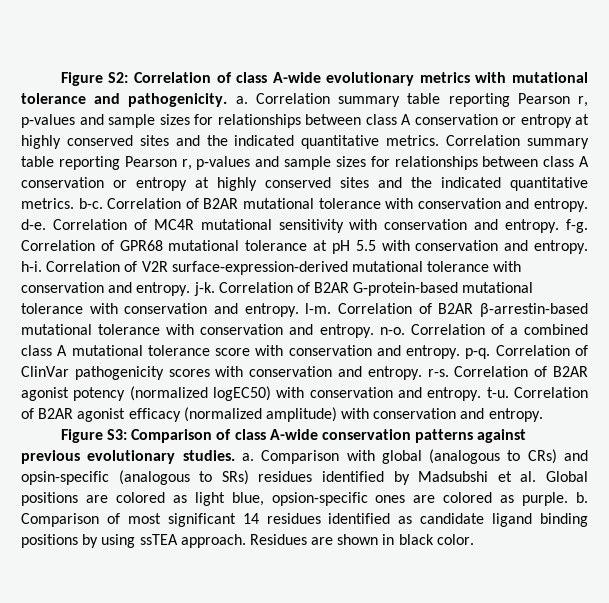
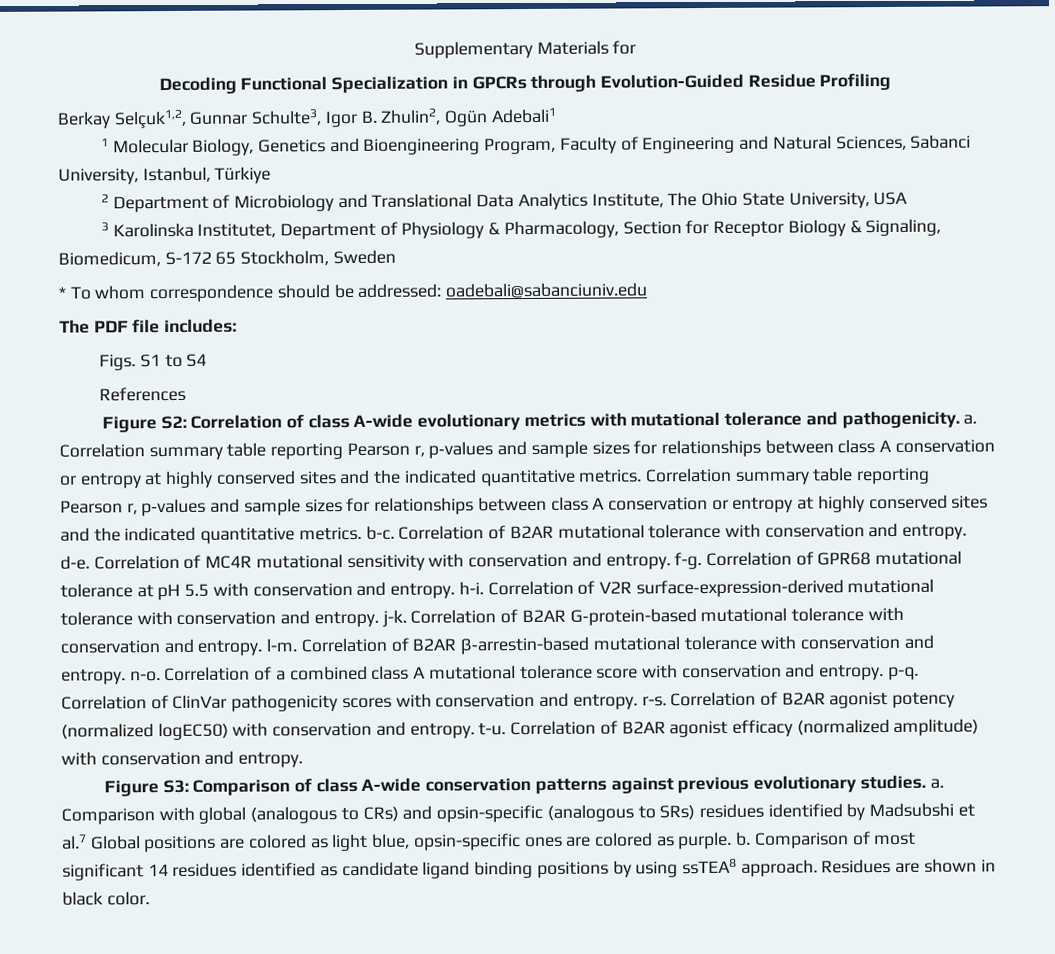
(60, 79) none -> [413,40,637,59] [158,72,892,95] [57,107,557,129] [100,134,972,156] [58,166,272,185] [100,191,909,213] [100,218,942,240] [58,249,396,267] [58,282,648,303] [59,318,238,334] [99,353,208,371] [99,386,187,402] Supplementary Materials for // Decoding Functional Specialization in GPCRs through Evolution-Guided Residue Profiling // Berkay Selçuk1,2, Gunnar Schulte3, Igor B. Zhulin2, Ogün Adebali1 // 1 Molecular Biology, Genetics and Bioengineering Program, Faculty of Engineering and Natural Sciences, Sabanci University, Istanbul, Türkiye // 2 Department of Microbiology and Translational Data Analytics Institute, The Ohio State University, USA // 3 Karolinska Institutet, Department of Physiology & Pharmacology, Section for Receptor Biology & Signaling, Biomedicum, S-172 65 Stockholm, Sweden // * To whom correspondence should be addressed: oadebali@sabanciuniv.edu // The PDF file includes: // Figs. S1 to S4 // References //
[520,471,537,482] al. -> [61,834,87,850] al.7
[271,492,368,506] opsion-specific -> [412,833,521,851] opsin-specific
[139,534,178,545] ssTEA -> [681,858,737,875] ssTEA8

